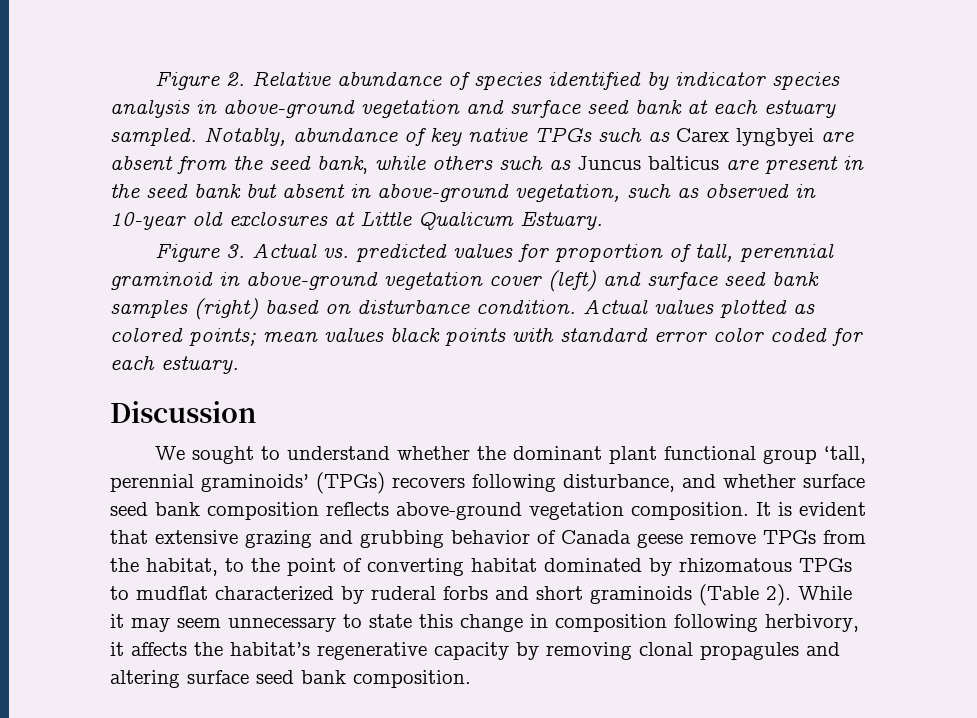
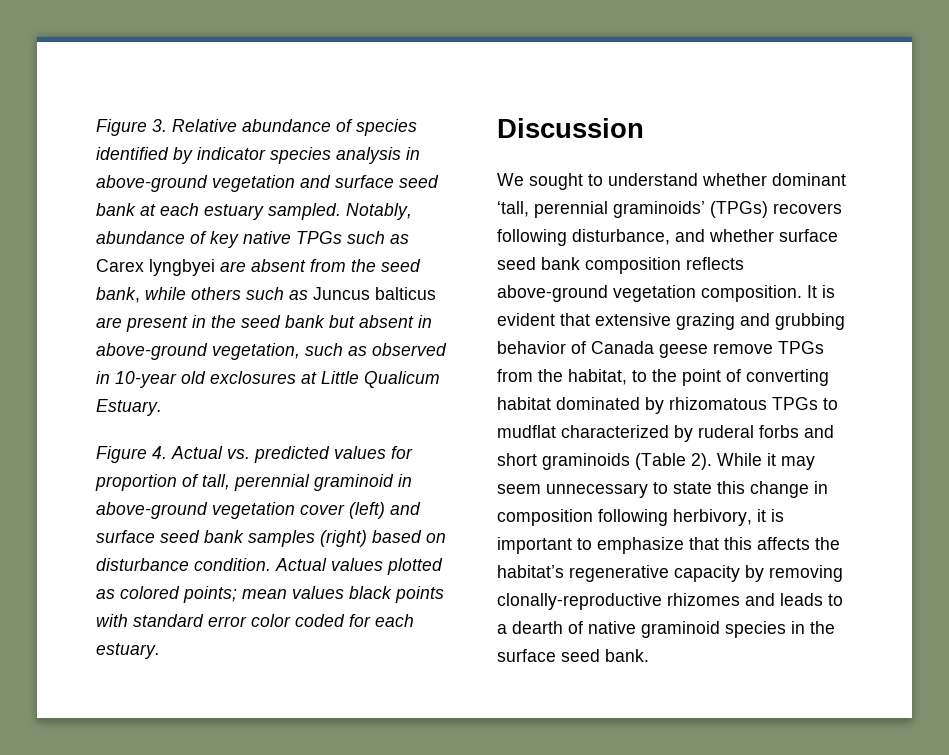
[155,72,246,90] Figure 2. -> [96,119,167,136] Figure 3.
[226,244,246,258] 3. -> [152,446,167,459] 4.
[477,446,818,464] the dominant plant functional group -> [772,173,846,186] dominant
(124, 649) none -> [771,509,784,522] [497,537,752,554] is important to emphasize that this
[639,642,840,660] [110,670,471,688] clonal propagules and altering surface seed bank composition. -> [497,593,843,610] [497,621,835,638] [497,649,649,662] clonally-reproductive rhizomes and leads to a dearth of native graminoid species in the surface seed bank.

